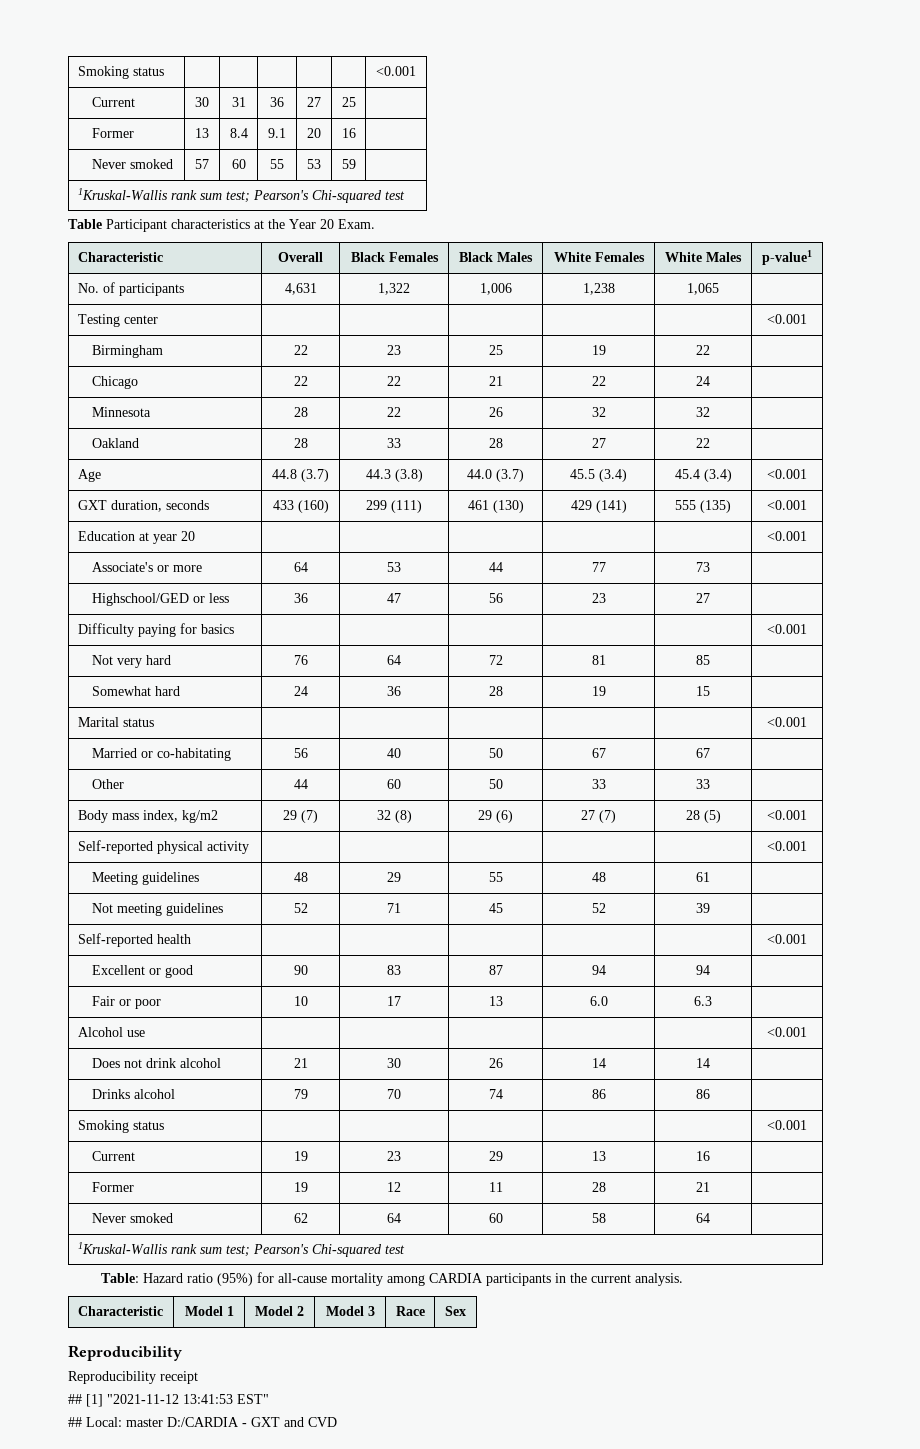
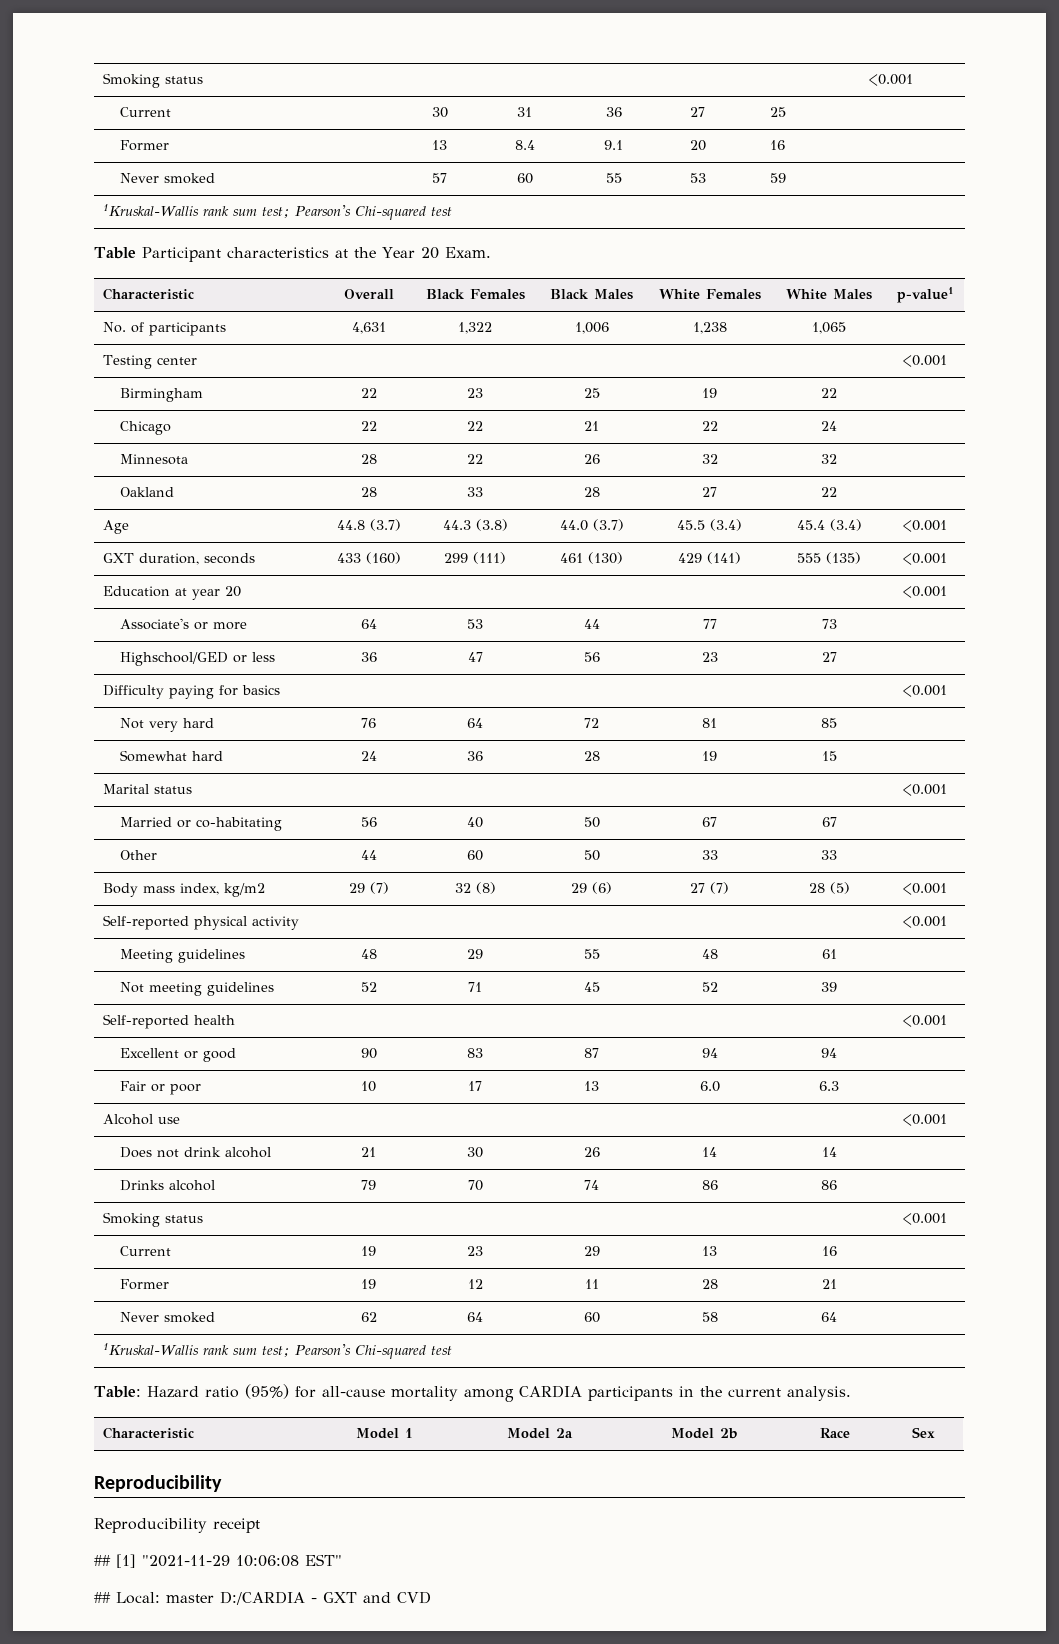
[297,1306,304,1316] [325,1306,375,1316] 2 | Model 3 -> [556,1428,573,1438] [671,1428,737,1439] 2a | Model 2b
[107,1394,233,1404] "2021-11-12 13:41:53 -> [142,1555,299,1567] "2021-11-29 10:06:08

